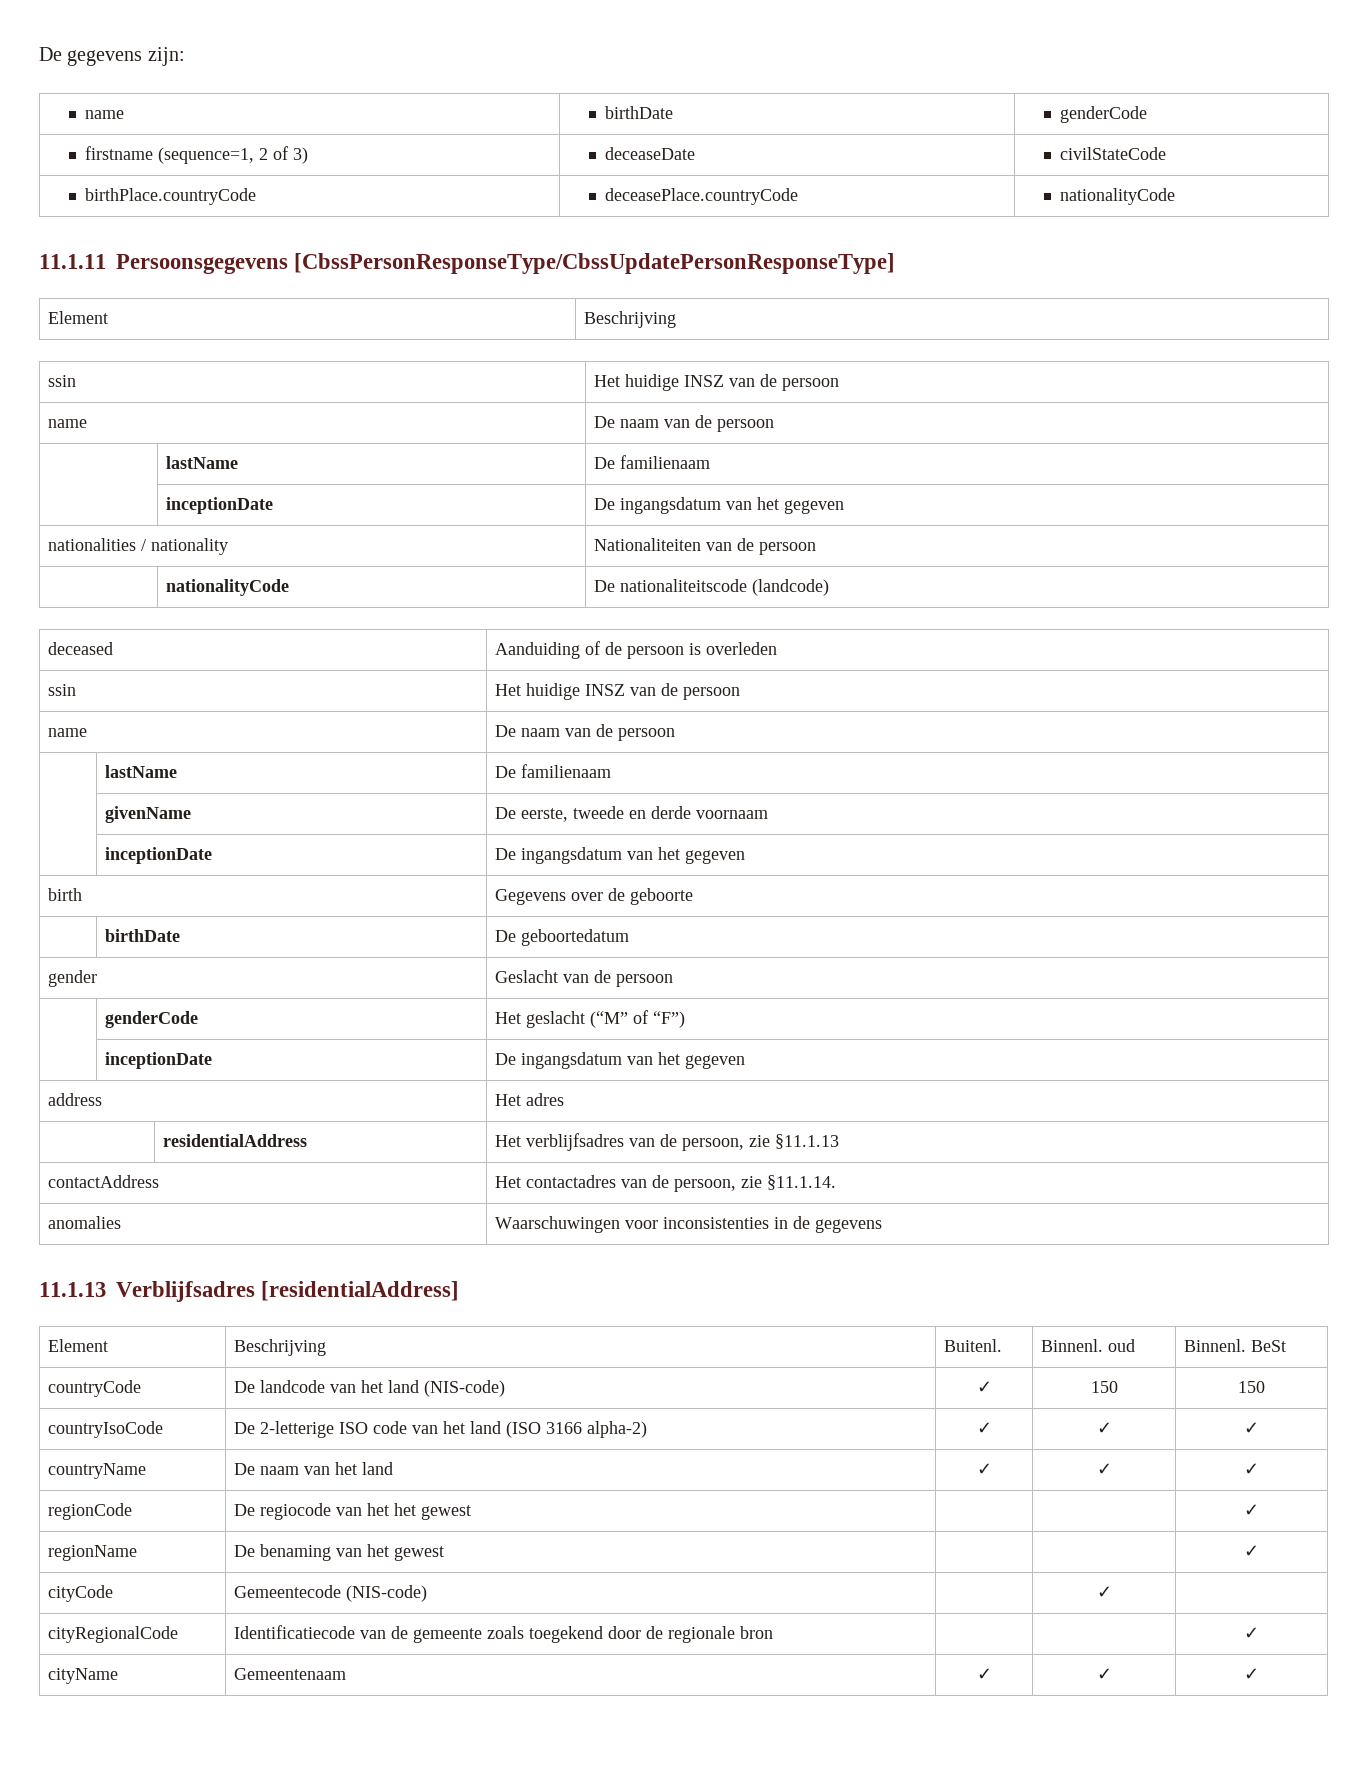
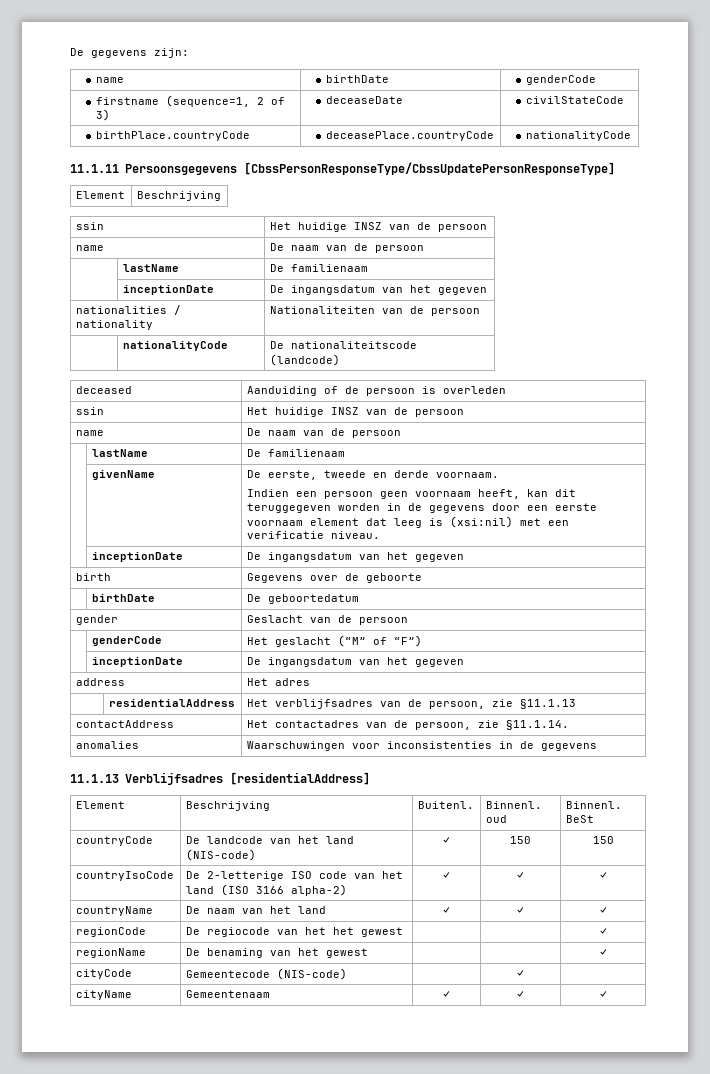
[696,810,769,819] voornaam -> [435,472,499,478] [246,489,576,499] [246,503,597,513] [246,516,569,528] [246,531,380,539] voornaam. // Indien een persoon geen voornaam heeft, kan dit teruggegeven worden in de gegevens door een eerste voornaam element dat leeg is (xsi:nil) met een verificatie niveau.
[48,1626,179,1643] [234,1625,774,1643] [1244,1627,1259,1639] // cityRegionalCode | Identificatiecode van de gemeente zoals toegekend door de regionale bron | | | ✓ -> (524, 973) none

